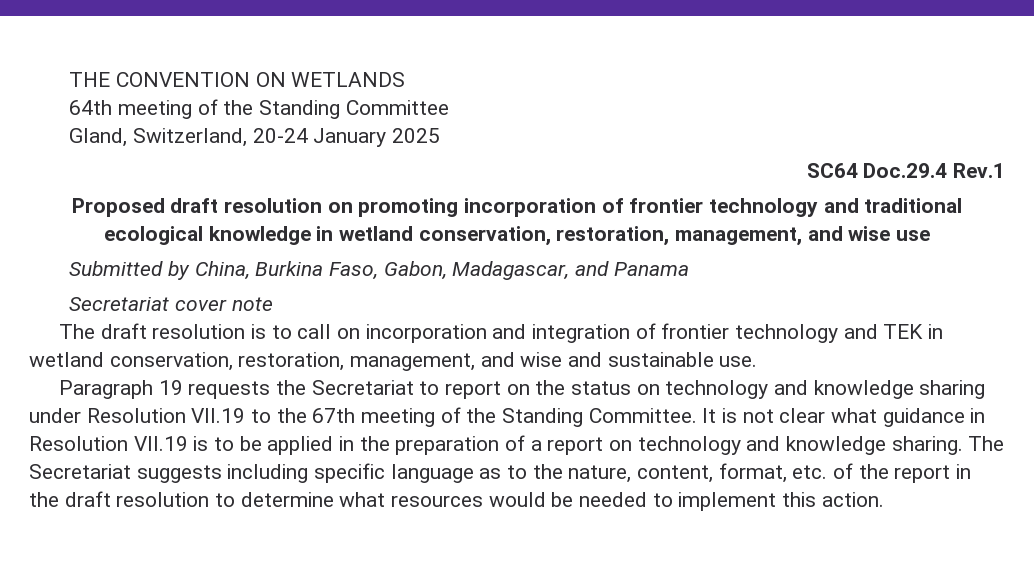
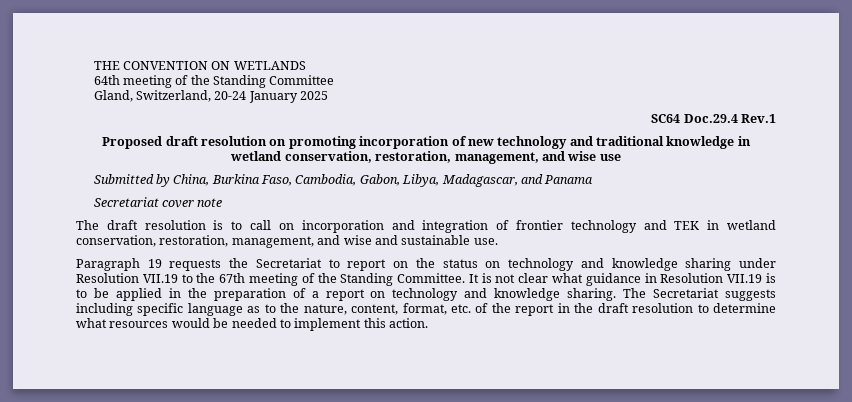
[629,198,704,213] frontier -> [467,139,494,146] new
[103,226,203,245] ecological -> (664, 141) none
[383,261,447,280] Gabon, -> [295,174,440,187] Cambodia, Gabon, Libya,

